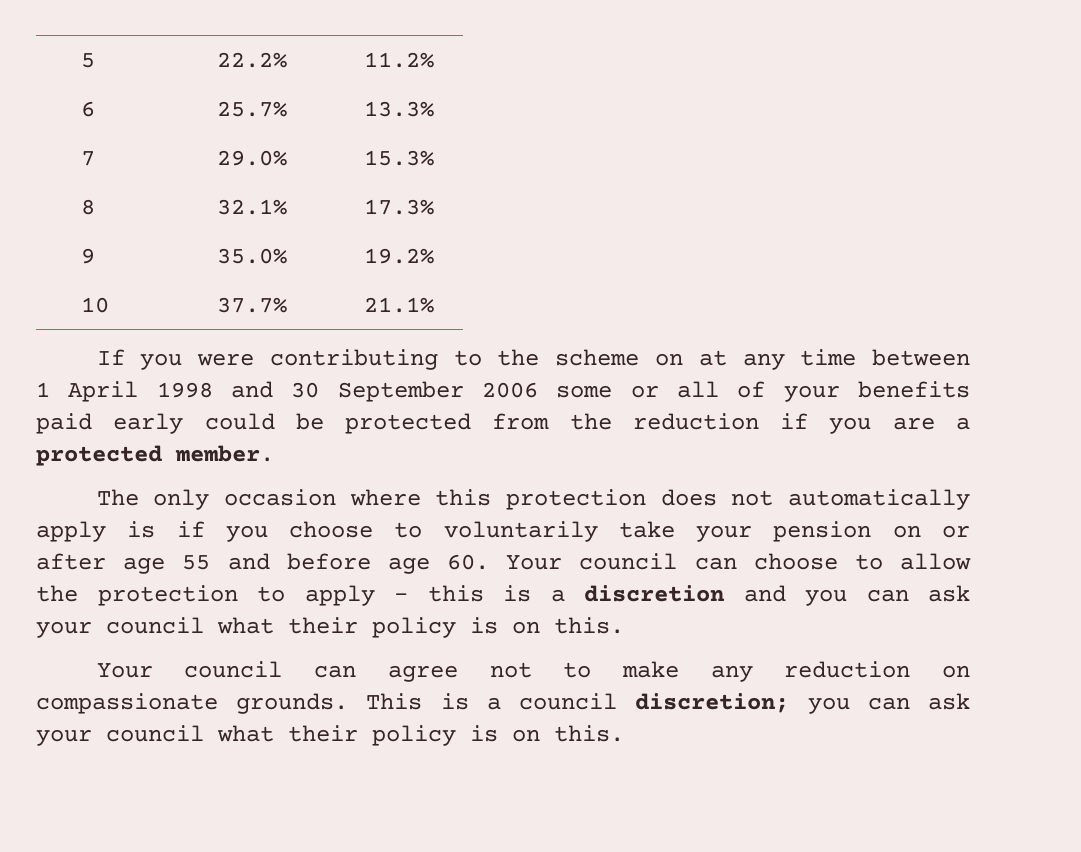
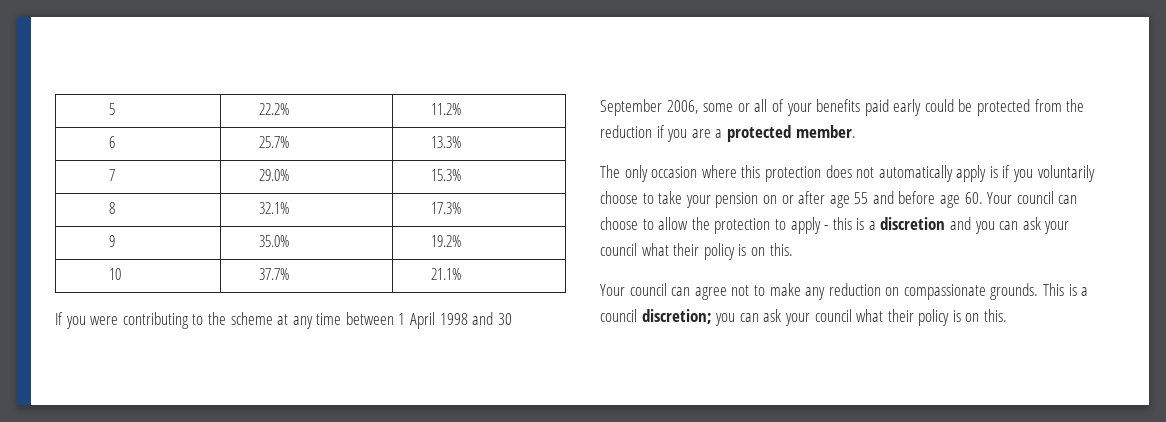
[654,353,683,366] on -> (273, 318) none
[482,382,538,398] 2006 -> [666,100,699,114] 2006,
[289,521,598,542] choose to voluntarily -> [1037,165,1095,182] [600,191,654,204] voluntarily choose to

